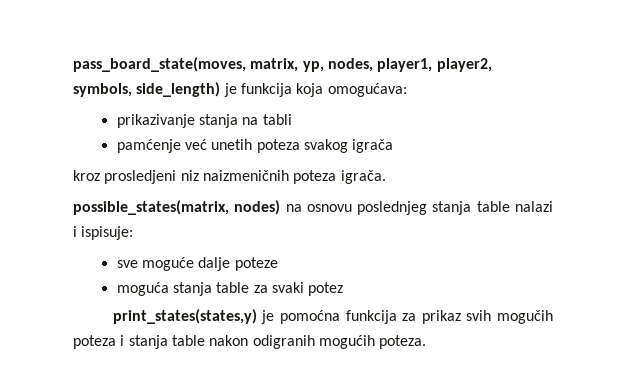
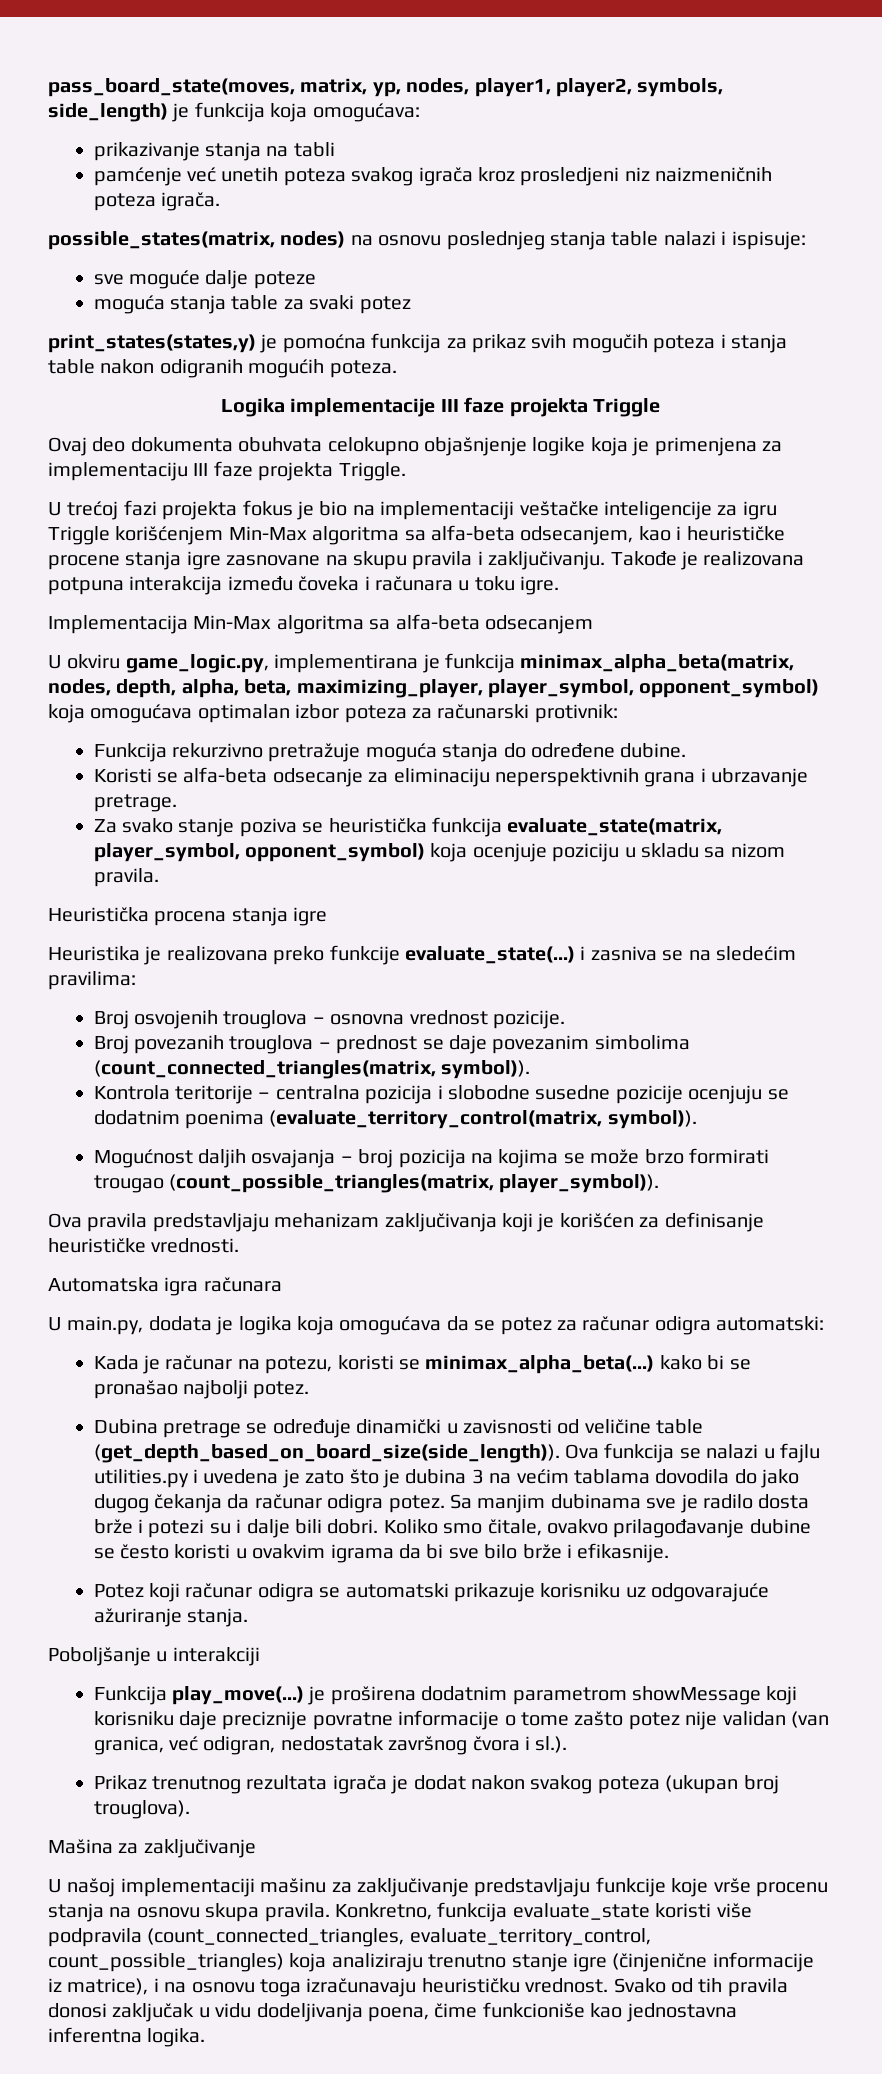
(394, 146) // -> (473, 176) none
(427, 342) none -> [221,397,660,417] [48,437,782,456] [48,461,406,481] [48,500,777,520] [48,525,785,545] [48,551,805,570] [48,576,560,595] [48,614,593,634] [48,653,795,673] [48,679,820,698] [48,704,618,723] [93,743,687,762] [93,767,809,787] [93,794,177,812] [93,817,723,837] [93,843,785,862] [93,868,159,887] [48,907,328,926] [48,945,796,965] [48,971,136,990] [93,1010,566,1029] [93,1035,690,1054] [93,1060,531,1079] [93,1085,789,1104] [93,1110,697,1129] [93,1148,770,1168] [93,1174,660,1193] [48,1212,764,1232] [48,1238,240,1253] [48,1277,282,1296] [48,1316,825,1335] [93,1355,751,1374] [93,1380,310,1399] [93,1419,704,1438] [93,1443,821,1463] [93,1469,800,1488] [93,1494,810,1513] [93,1519,811,1538] [93,1543,670,1563] [93,1583,770,1602] [93,1608,249,1627] [48,1647,260,1666] [93,1686,798,1705] [93,1710,830,1730] [93,1736,568,1755] [93,1775,779,1794] [93,1800,190,1819] [48,1839,256,1858] [48,1877,828,1897] [48,1902,752,1922] [48,1928,651,1947] [48,1952,814,1972] [48,1978,788,1997] [48,2002,737,2022] [48,2027,206,2047] // Logika implementacije III faze projekta Triggle // Ovaj deo dokumenta obuhvata celokupno objašnjenje logike koja je primenjena za implementaciju III faze projekta Triggle. // U trećoj fazi projekta fokus je bio na implementaciji veštačke inteligencije za igru Triggle korišćenjem Min-Max algoritma sa alfa-beta odsecanjem, kao i heurističke procene stanja igre zasnovane na skupu pravila i zaključivanju. Takođe je realizovana potpuna interakcija između čoveka i računara u toku igre. // Implementacija Min-Max algoritma sa alfa-beta odsecanjem // U okviru game_logic.py, implementirana je funkcija minimax_alpha_beta(matrix, nodes, depth, alpha, beta, maximizing_player, player_symbol, opponent_symbol) koja omogućava optimalan izbor poteza za računarski protivnik: // Funkcija rekurzivno pretražuje moguća stanja do određene dubine. // Koristi se alfa-beta odsecanje za eliminaciju neperspektivnih grana i ubrzavanje pretrage. // Za svako stanje poziva se heuristička funkcija evaluate_state(matrix, player_symbol, opponent_symbol) koja ocenjuje poziciju u skladu sa nizom pravila. // Heuristička procena stanja igre // Heuristika je realizovana preko funkcije evaluate_state(...) i zasniva se na sledećim pravilima: // Broj osvojenih trouglova – osnovna vrednost pozicije. // Broj povezanih trouglova – prednost se daje povezanim simbolima (count_connected_triangles(matrix, symbol)). // Kontrola teritorije – centralna pozicija i slobodne susedne pozicije ocenjuju se dodatnim poenima (evaluate_territory_control(matrix, symbol)). // Mogućnost daljih osvajanja – broj pozicija na kojima se može brzo formirati trougao (count_possible_triangles(matrix, player_symbol)). // Ova pravila predstavljaju mehanizam zaključivanja koji je korišćen za definisanje heurističke vrednosti. // Automatska igra računara // U main.py, dodata je logika koja omogućava da se potez za računar odigra automatski: // Kada je računar na potezu, koristi se minimax_alpha_beta(...) kako bi se pronašao najbolji potez. // Dubina pretrage se određuje dinamički u zavisnosti od veličine table (get_depth_based_on_board_size(side_length)). Ova funkcija se nalazi u fajlu utilities.py i uvedena je zato što je dubina 3 na većim tablama dovodila do jako dugog čekanja da računar odigra potez. Sa manjim dubinama sve je radilo dosta brže i potezi su i dalje bili dobri. Koliko smo čitale, ovakvo prilagođavanje dubine se često koristi u ovakvim igrama da bi sve bilo brže i efikasnije. // Potez koji računar odigra se automatski prikazuje korisniku uz odgovarajuće ažuriranje stanja. // Poboljšanje u interakciji // Funkcija play_move(...) je proširena dodatnim parametrom showMessage koji korisniku daje preciznije povratne informacije o tome zašto potez nije validan (van granica, već odigran, nedostatak završnog čvora i sl.). // Prikaz trenutnog rezultata igrača je dodat nakon svakog poteza (ukupan broj trouglova). // Mašina za zaključivanje // U našoj implementaciji mašinu za zaključivanje predstavljaju funkcije koje vrše procenu stanja na osnovu skupa pravila. Konkretno, funkcija evaluate_state koristi više podpravila (count_connected_triangles, evaluate_territory_control, count_possible_triangles) koja analiziraju trenutno stanje igre (činjenične informacije iz matrice), i na osnovu toga izračunavaju heurističku vrednost. Svako od tih pravila donosi zaključak u vidu dodeljivanja poena, čime funkcioniše kao jednostavna inferentna logika.

